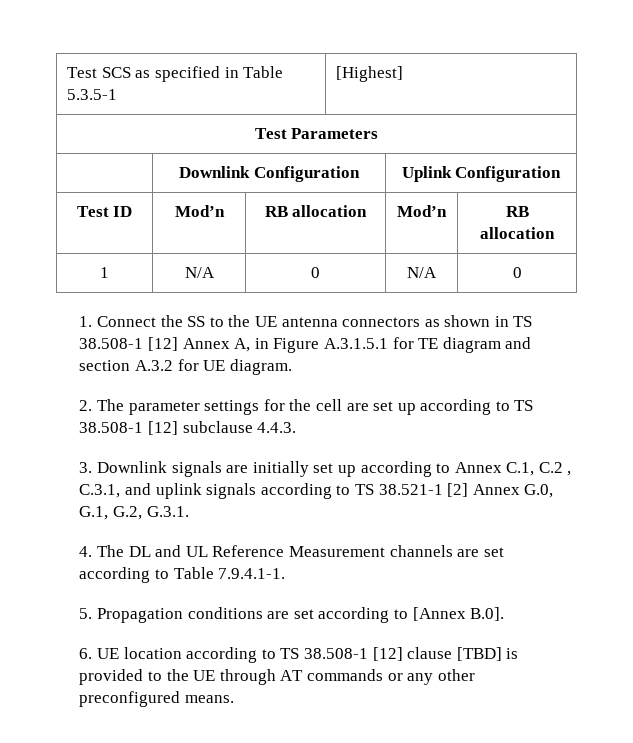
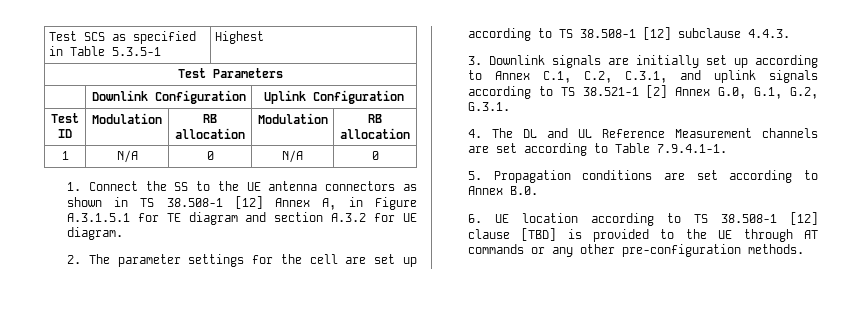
[336,66,404,82] [Highest] -> [215,31,265,44] Highest
[174,205,225,217] Mod’n -> [92,113,162,124] Modulation
[397,205,447,217] Mod’n -> [257,113,328,124] Modulation
[538,462,572,476] C.2 , -> [583,71,612,83] C.2,
[412,607,505,621] [Annex B.0]. -> [467,186,538,195] Annex B.0.
[79,691,234,707] preconfigured means. -> [621,244,804,257] pre-configuration methods.

